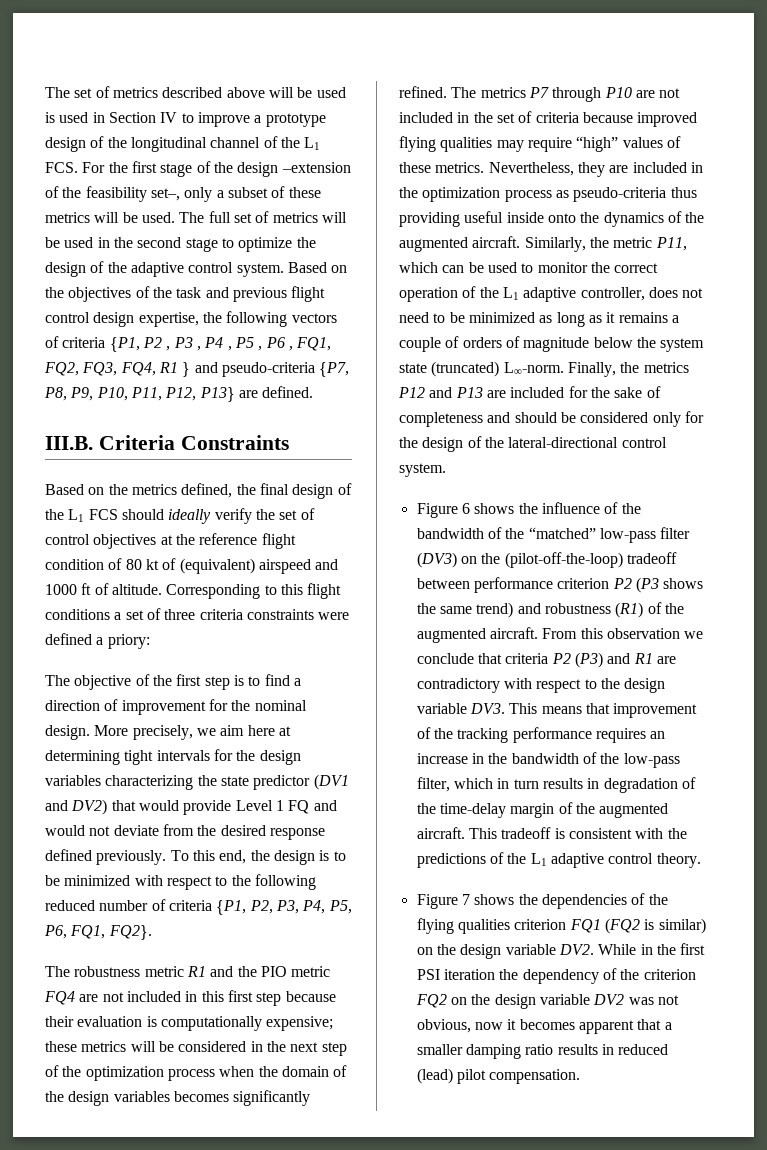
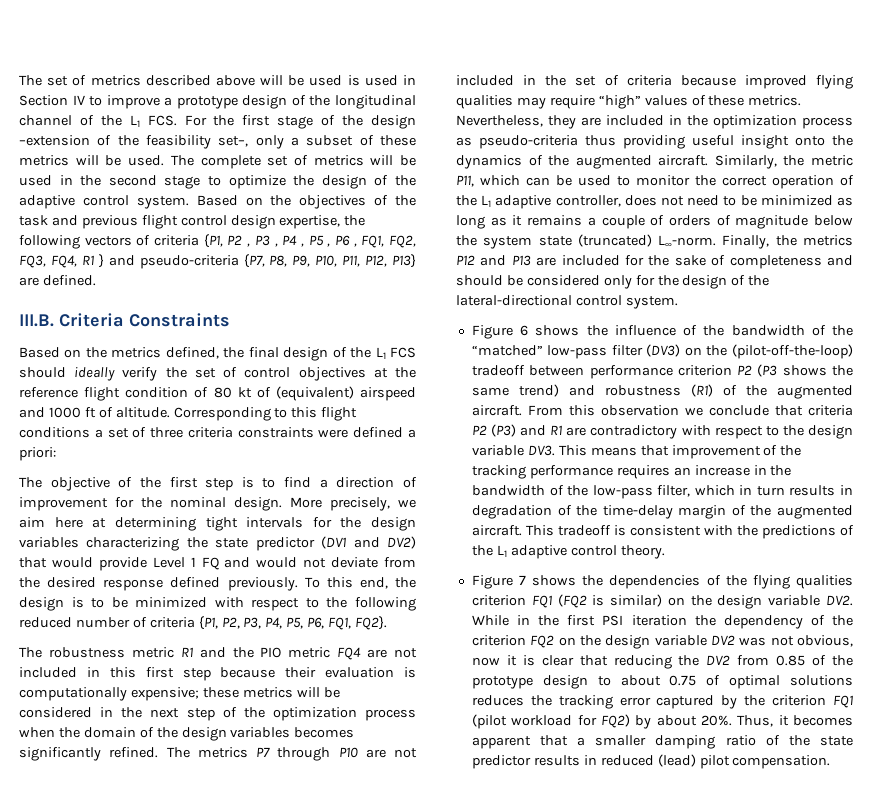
[208,211,231,223] full -> [200,155,261,169] complete
[107,634,150,649] priory: -> [19,447,56,461] priori:
[506,212,544,223] inside -> [741,135,789,149] insight
(517, 1024) none -> [522,655,854,669] [471,675,853,689] [471,695,854,709] [471,714,789,729] is clear that reducing the DV2 from 0.85 of the prototype design to about 0.75 of optimal solutions reduces the tracking error captured by the criterion FQ1 (pilot workload for FQ2) by about 20%. Thus, it
(554, 1049) none -> [765,735,854,746] [471,755,531,769] of the state predictor

